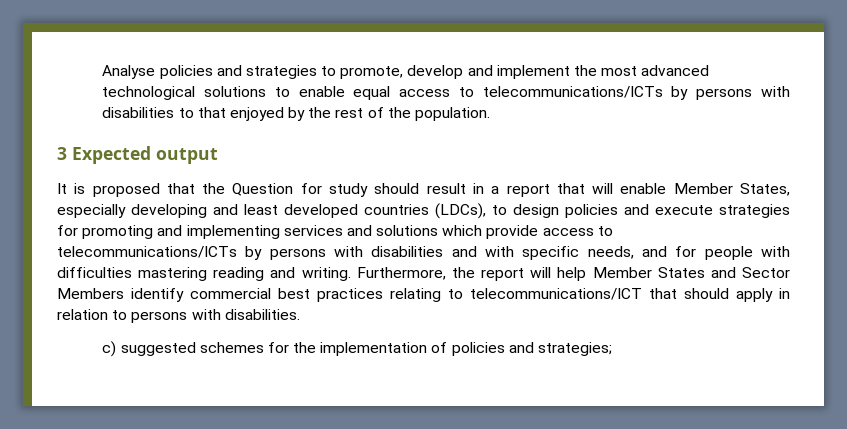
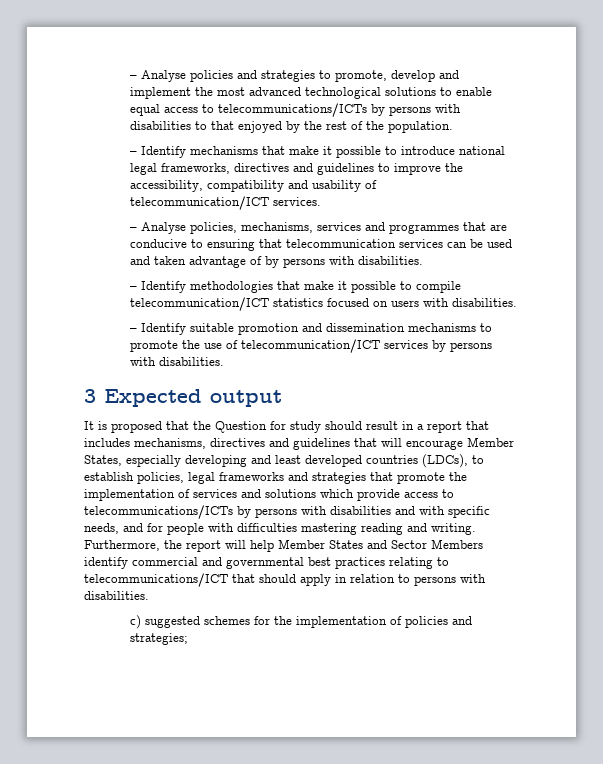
(102, 72) none -> [130,75,138,79] –
(491, 114) none -> [130,146,506,158] [130,163,464,175] [130,180,378,192] [130,196,322,210] [130,222,508,234] [130,239,513,251] [130,256,424,268] [130,281,462,293] [130,297,518,311] [130,323,493,335] [130,339,493,353] [130,357,225,366] // – Identify mechanisms that make it possible to introduce national legal frameworks, directives and guidelines to improve the accessibility, compatibility and usability of telecommunication/ICT services. // – Analyse policies, mechanisms, services and programmes that are conducive to ensuring that telecommunication services can be used and taken advantage of by persons with disabilities. // – Identify methodologies that make it possible to compile telecommunication/ICT statistics focused on users with disabilities. // – Identify suitable promotion and dissemination mechanisms to promote the use of telecommunication/ICT services by persons with disabilities.
[592,183,667,194] will enable -> [84,438,463,450] includes mechanisms, directives and guidelines that will encourage
[513,204,790,218] [57,225,280,239] design policies and execute strategies for promoting and implementing -> [84,472,467,484] [84,489,190,501] establish policies, legal frameworks and strategies that promote the implementation of
(271, 293) none -> [202,557,304,569] and governmental

